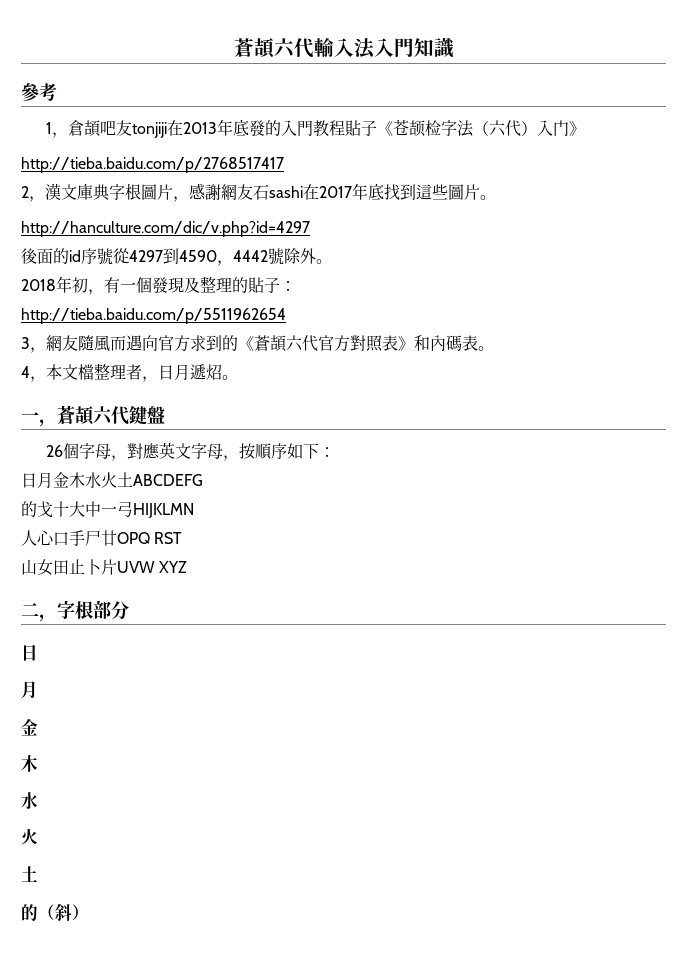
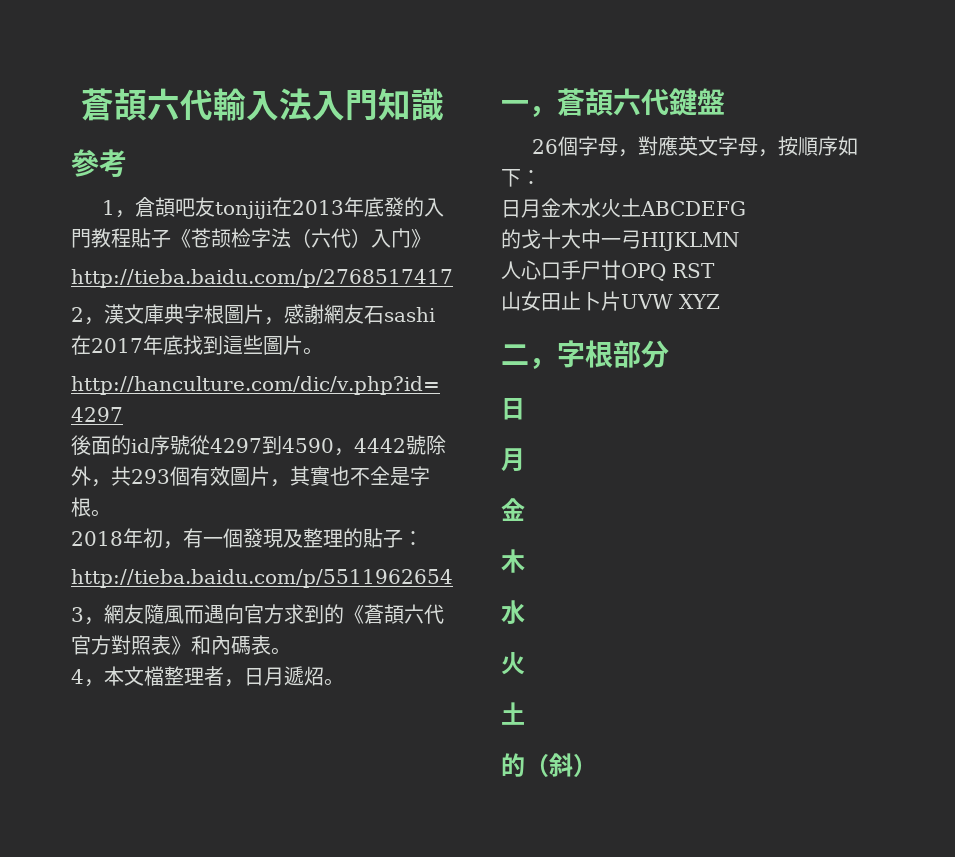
(316, 256) none -> [91,466,430,487] [71,497,91,517] ，共293個有效圖片，其實也不全是字根

